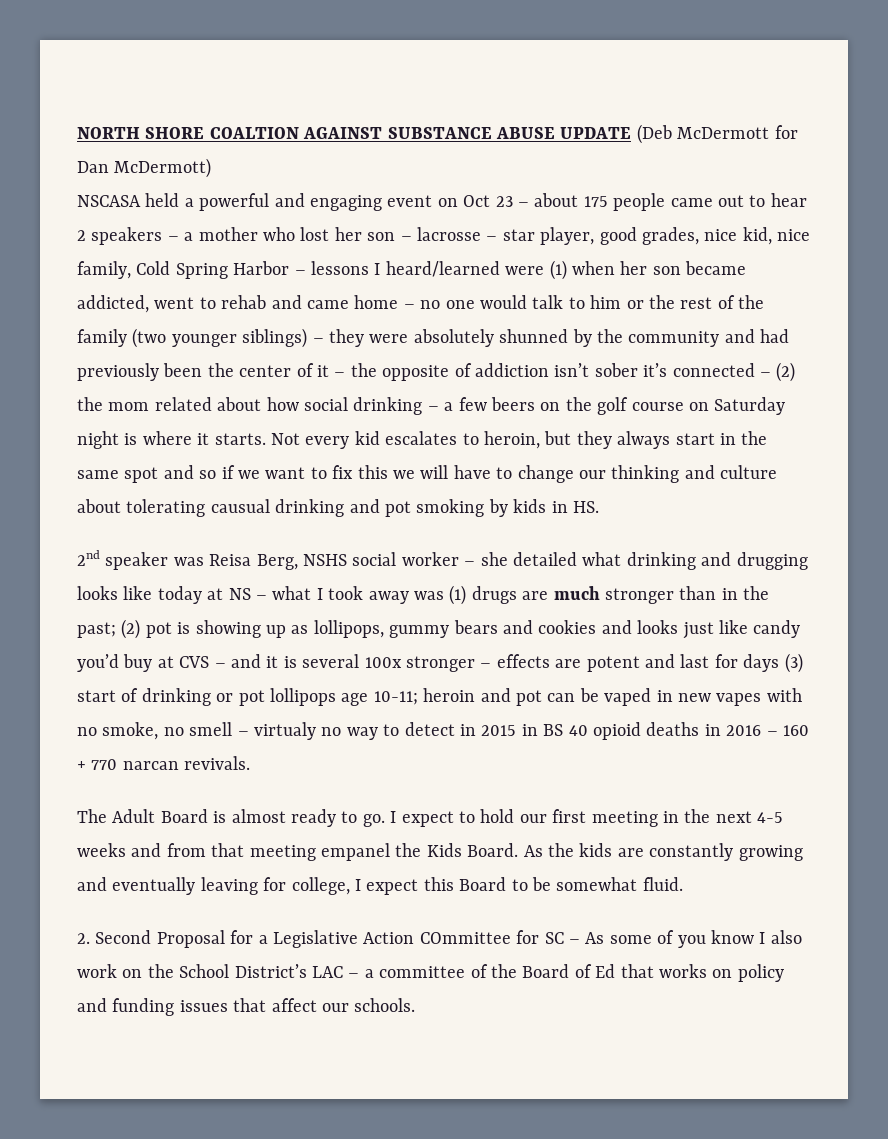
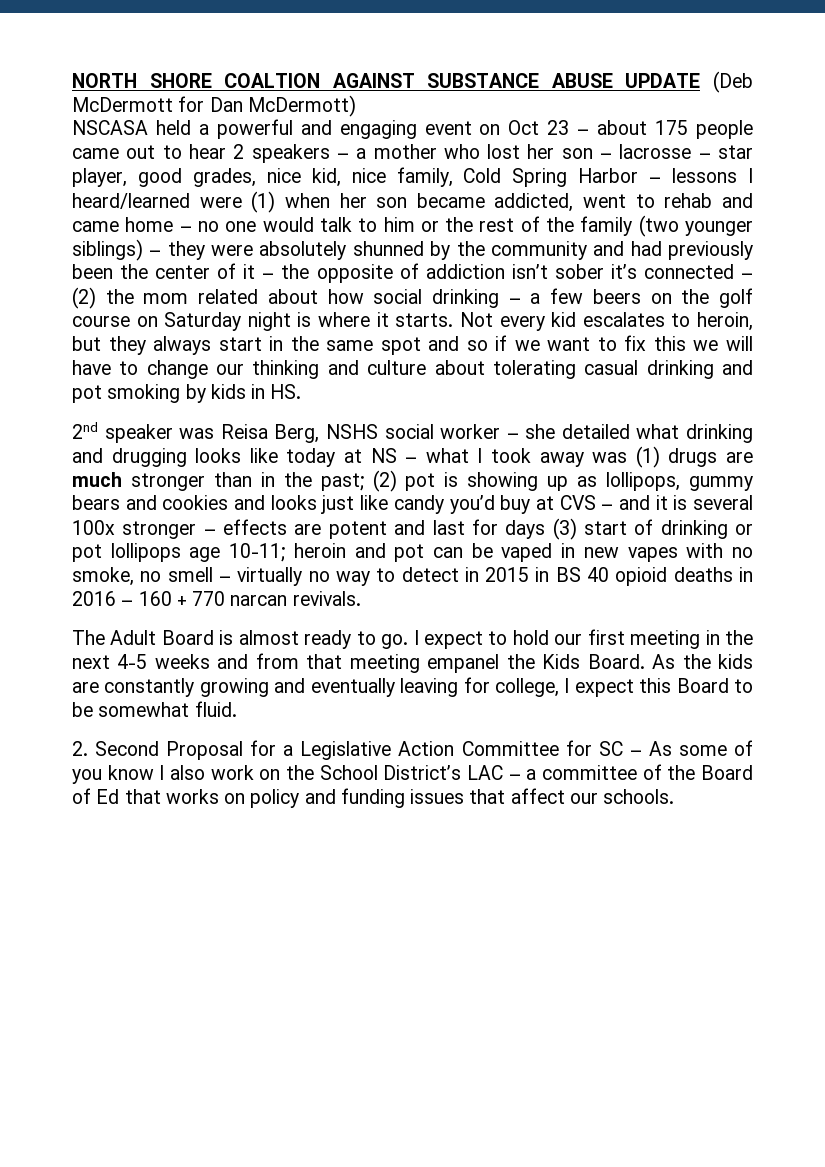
[210,499,270,513] causual -> [584,360,639,375] casual
[254,722,316,740] virtualy -> [237,567,303,586] virtually
[419,932,511,944] COmmittee -> [461,741,559,756] Committee

